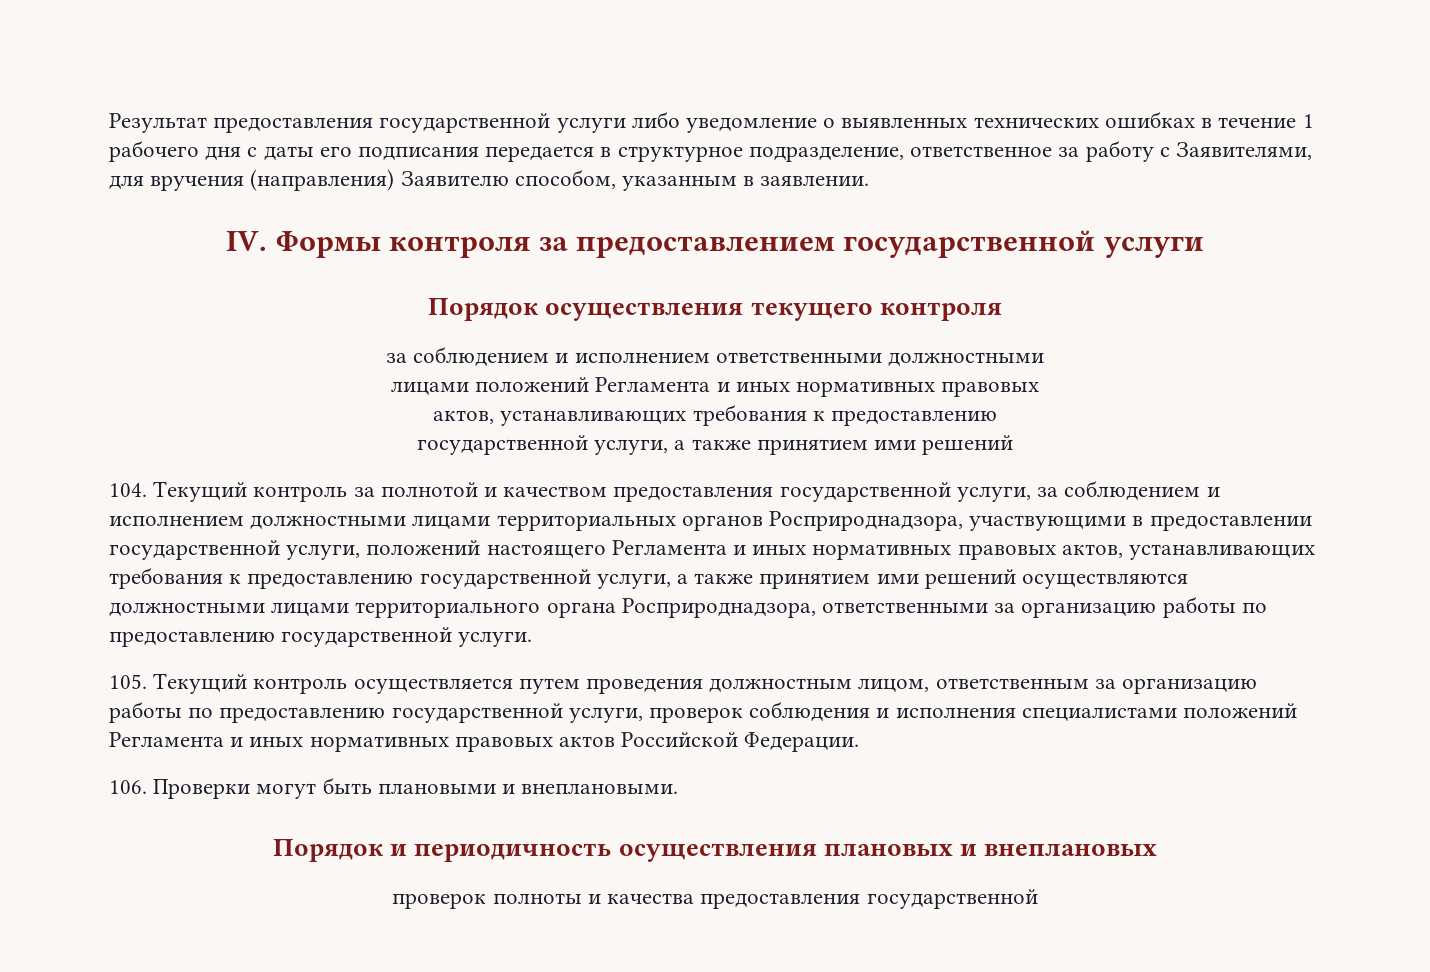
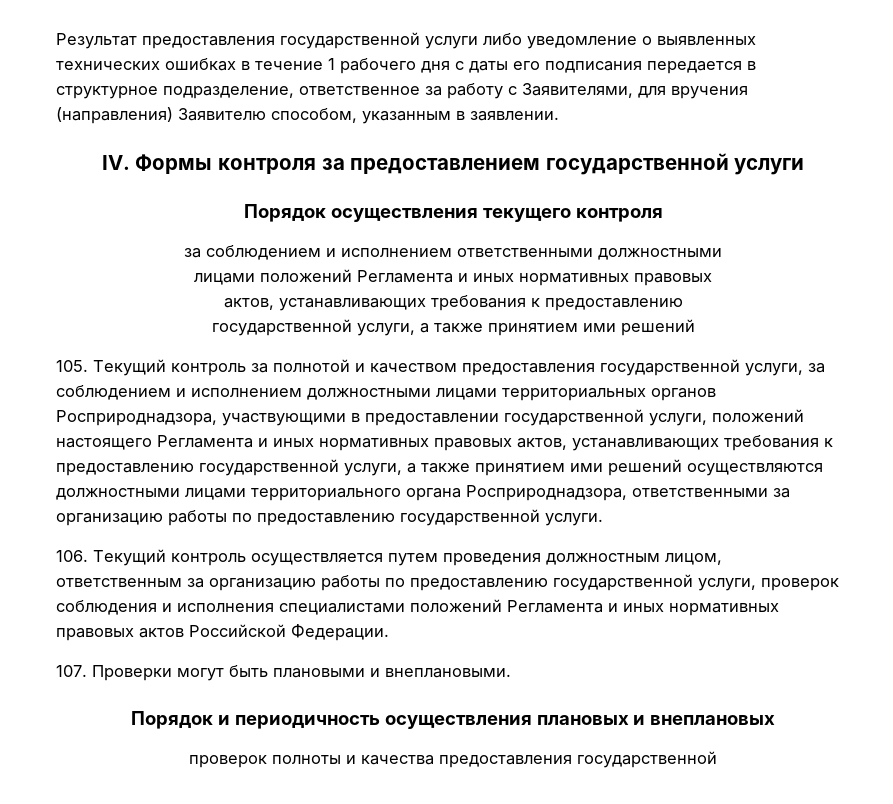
[109,483,147,497] 104. -> [56,360,88,372] 105.
[109,674,147,689] 105. -> [56,550,88,562] 106.
[109,780,147,794] 106. -> [56,665,87,677] 107.

